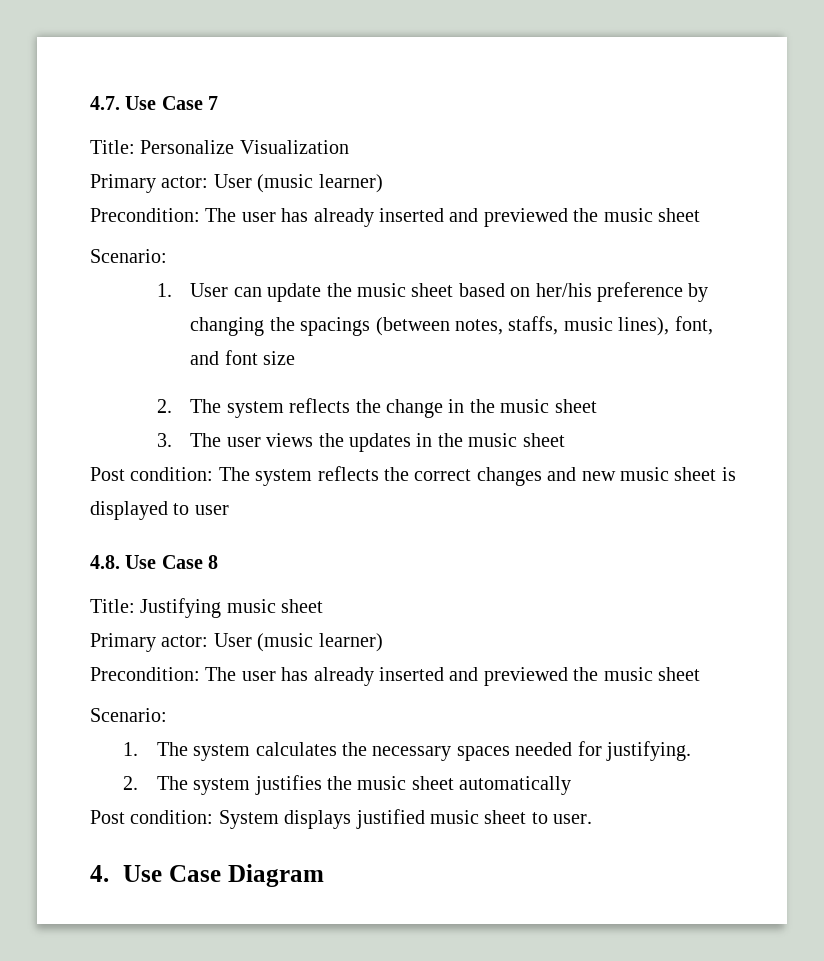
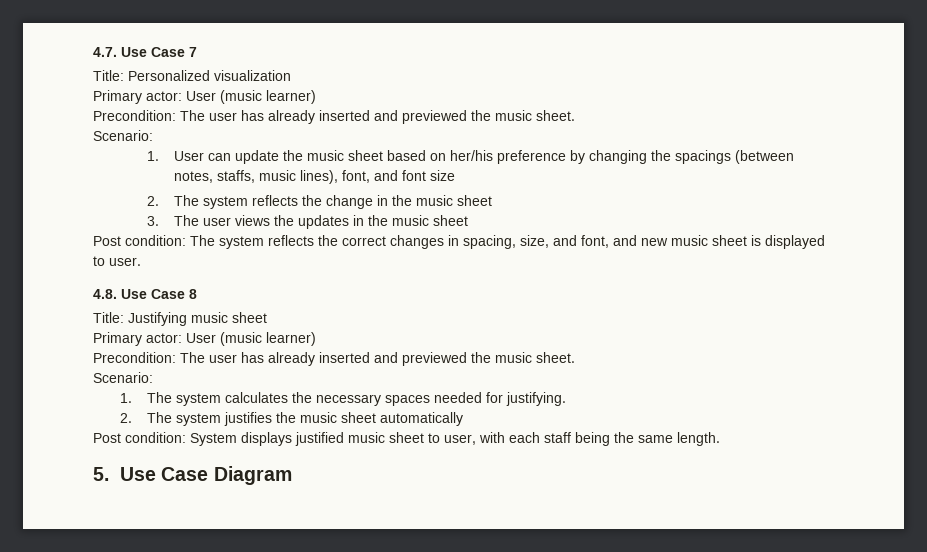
[140,140,349,154] Personalize Visualization -> [128,70,291,81] Personalized visualization
[657,208,700,222] sheet -> [536,110,575,121] sheet.
(542, 476) none -> [448,235,609,249] in spacing, size, and font,
[194,505,229,515] user -> [109,257,141,266] user.
[657,667,700,681] sheet -> [536,352,575,363] sheet.
[553,814,593,824] [90,865,109,882] user. // 4. -> [444,432,720,446] [93,467,109,481] user, with each staff being the same length. // 5.

